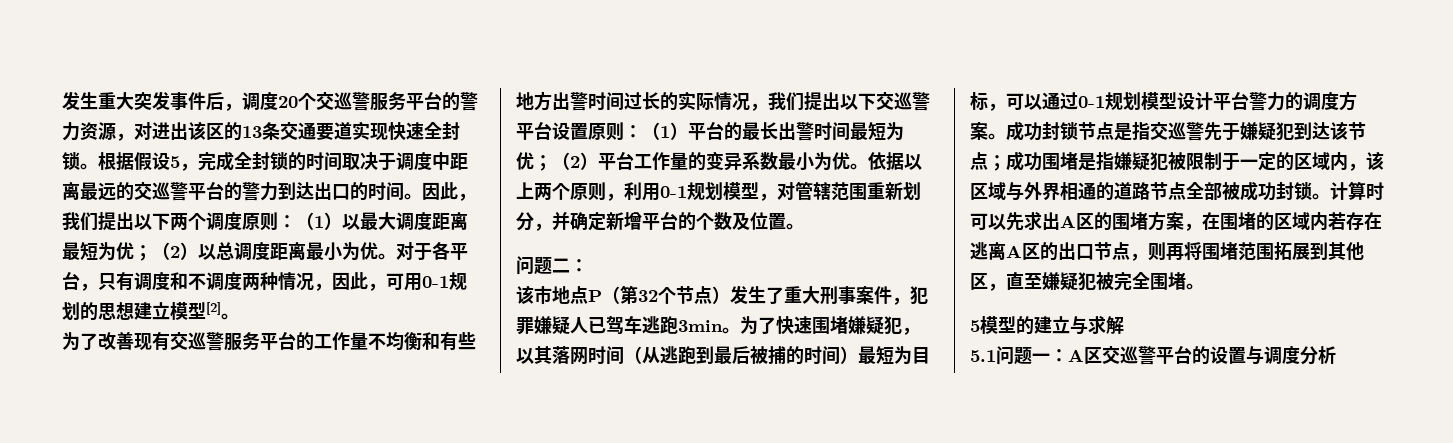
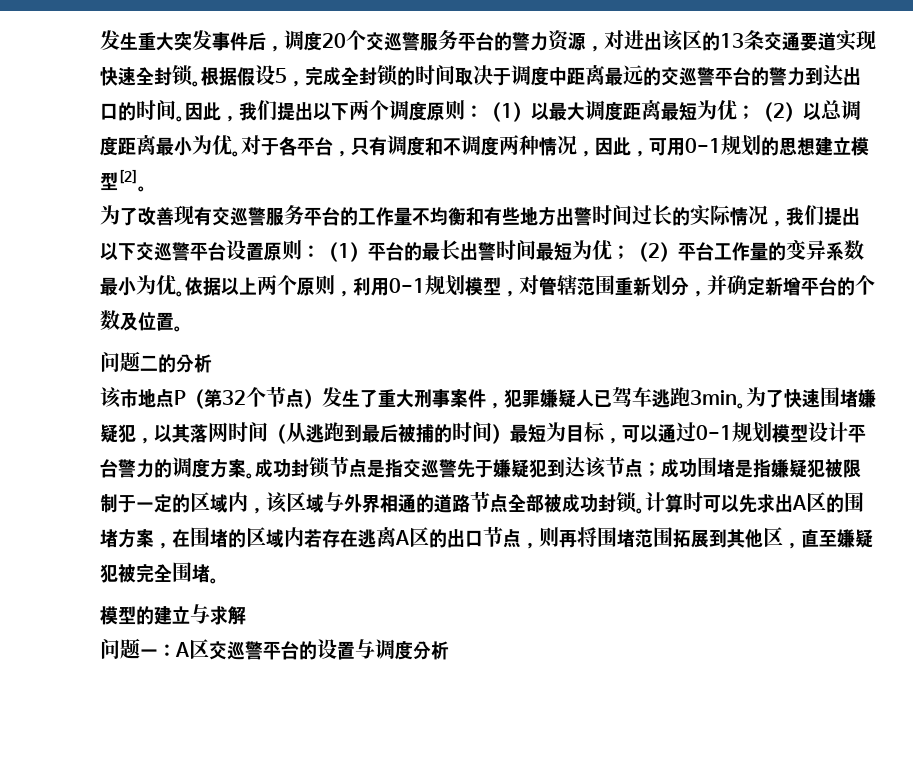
[570,259,588,272] ： -> [158,354,212,373] 的分析
[970,320,980,332] 5 -> (219, 581) none
[970,350,996,362] 5.1 -> (246, 615) none

